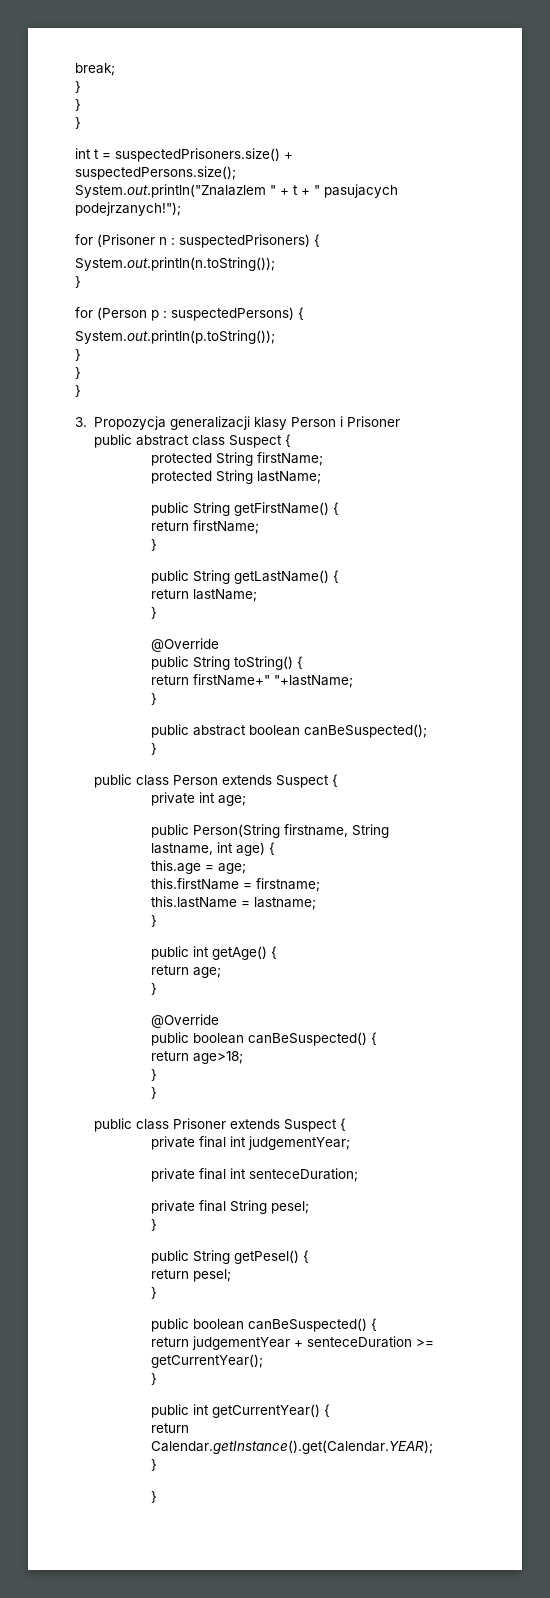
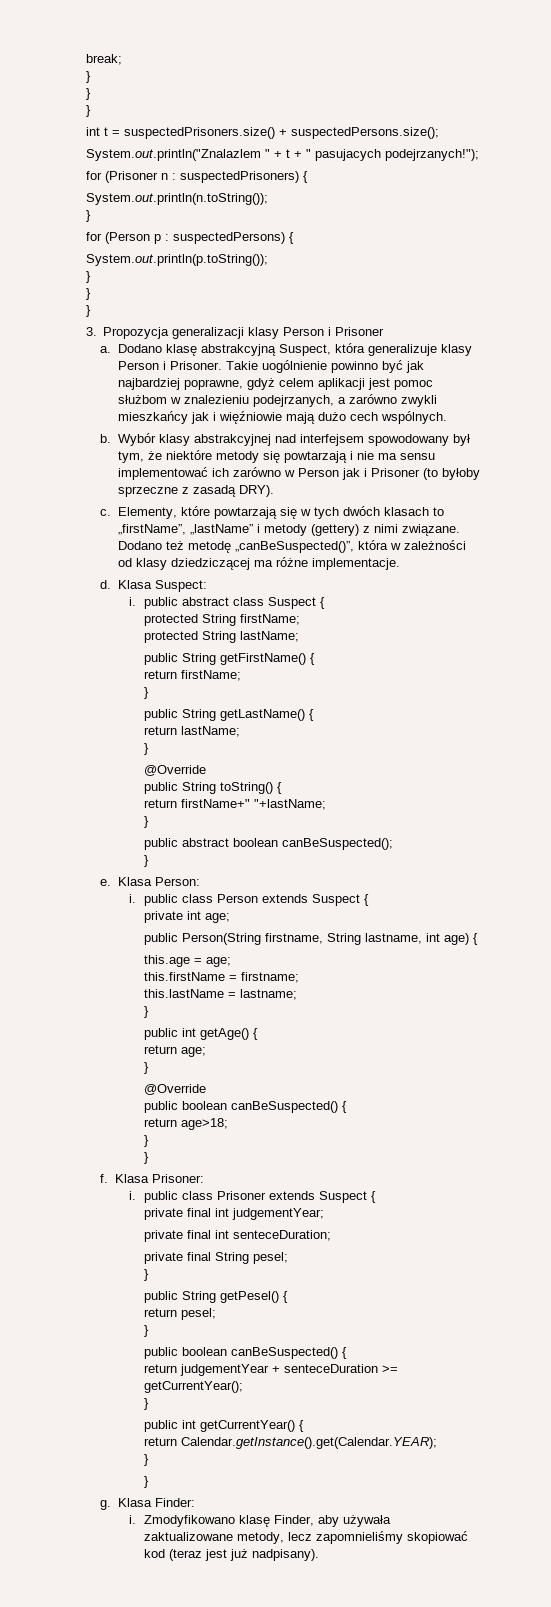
(400, 421) none -> [100,343,472,356] [117,360,424,373] [117,378,433,390] [117,394,437,407] [117,411,447,424] [100,433,470,446] [117,450,435,463] [117,467,480,480] [117,485,274,497] [100,506,444,519] [117,524,460,536] [117,540,466,553] [117,557,400,570] [100,580,207,592] [129,597,137,606] a. Dodano klasę abstrakcyjną Suspect, która generalizuje klasy Person i Prisoner. Takie uogólnienie powinno być jak najbardziej poprawne, gdyż celem aplikacji jest pomoc służbom w znalezieniu podejrzanych, a zarówno zwykli mieszkańcy jak i więźniowie mają dużo cech wspólnych. // b. Wybór klasy abstrakcyjnej nad interfejsem spowodowany był tym, że niektóre metody się powtarzają i nie ma sensu implementować ich zarówno w Person jak i Prisoner (to byłoby sprzeczne z zasadą DRY). // c. Elementy, które powtarzają się w tych dwóch klasach to „firstName”, „lastName” i metody (gettery) z nimi związane. Dodano też metodę „canBeSuspected()”, która w zależności od klasy dziedziczącej ma różne implementacje. // d. Klasa Suspect: // i.
(157, 749) none -> [100,877,200,886] [129,894,137,903] e. Klasa Person: // i.
(157, 1093) none -> [100,1174,204,1183] [129,1191,137,1200] f. Klasa Prisoner: // i.
(157, 1497) none -> [100,1498,195,1510] [129,1515,391,1527] [143,1531,468,1544] [143,1549,319,1561] // g. Klasa Finder: // i. Zmodyfikowano klasę Finder, aby używała zaktualizowane metody, lecz zapomnieliśmy skopiować kod (teraz jest już nadpisany).

